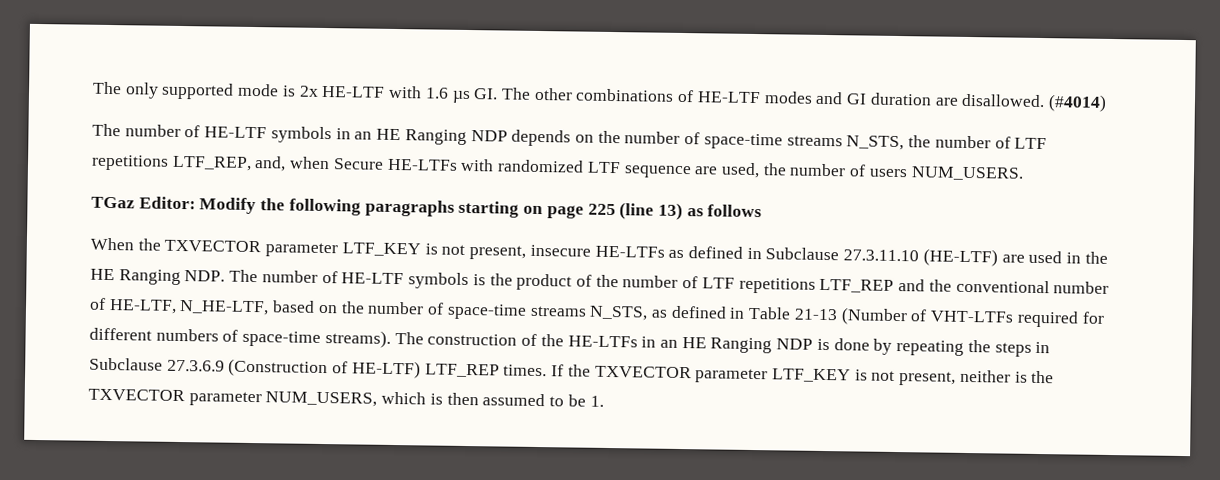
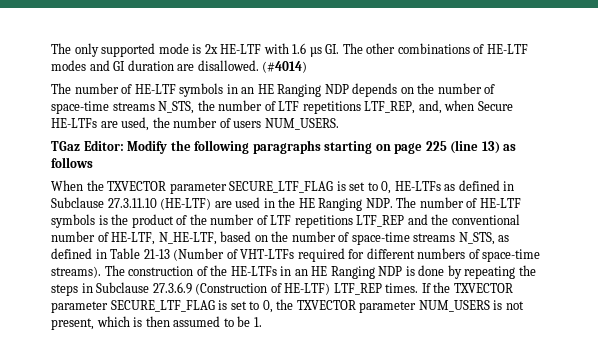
[460,158,692,179] with randomized LTF sequence -> (97, 123) none
[341,242,591,260] LTF_KEY is not present, insecure -> [229,181,392,194] SECURE_LTF_FLAG is set to 0,
[771,368,1055,386] [88,388,378,407] LTF_KEY is not present, neither is the TXVECTOR parameter NUM_USERS, -> [110,299,524,313] [51,318,94,330] SECURE_LTF_FLAG is set to 0, the TXVECTOR parameter NUM_USERS is not present,

